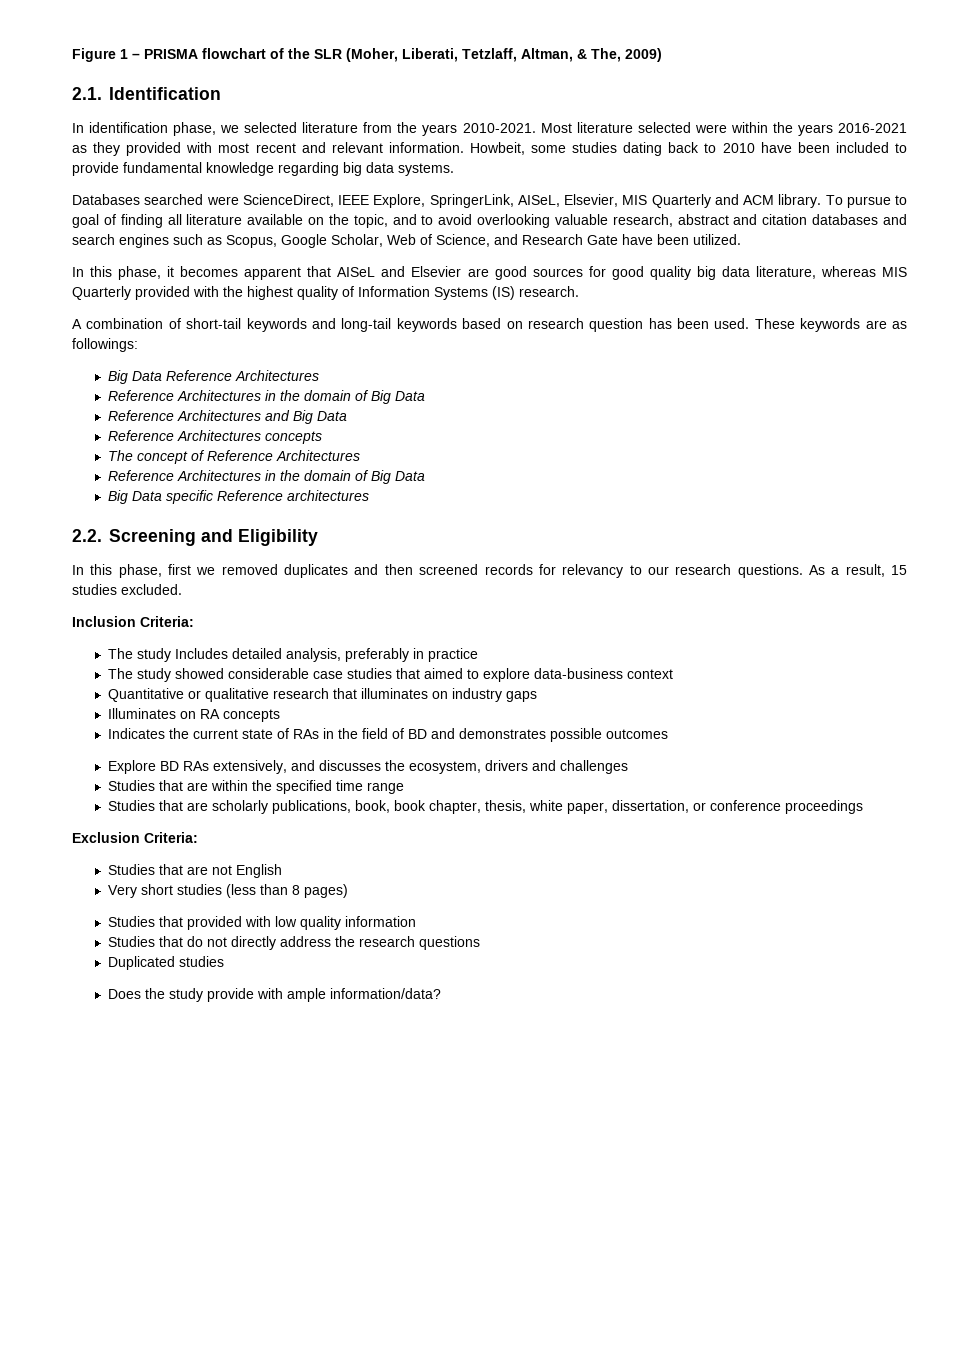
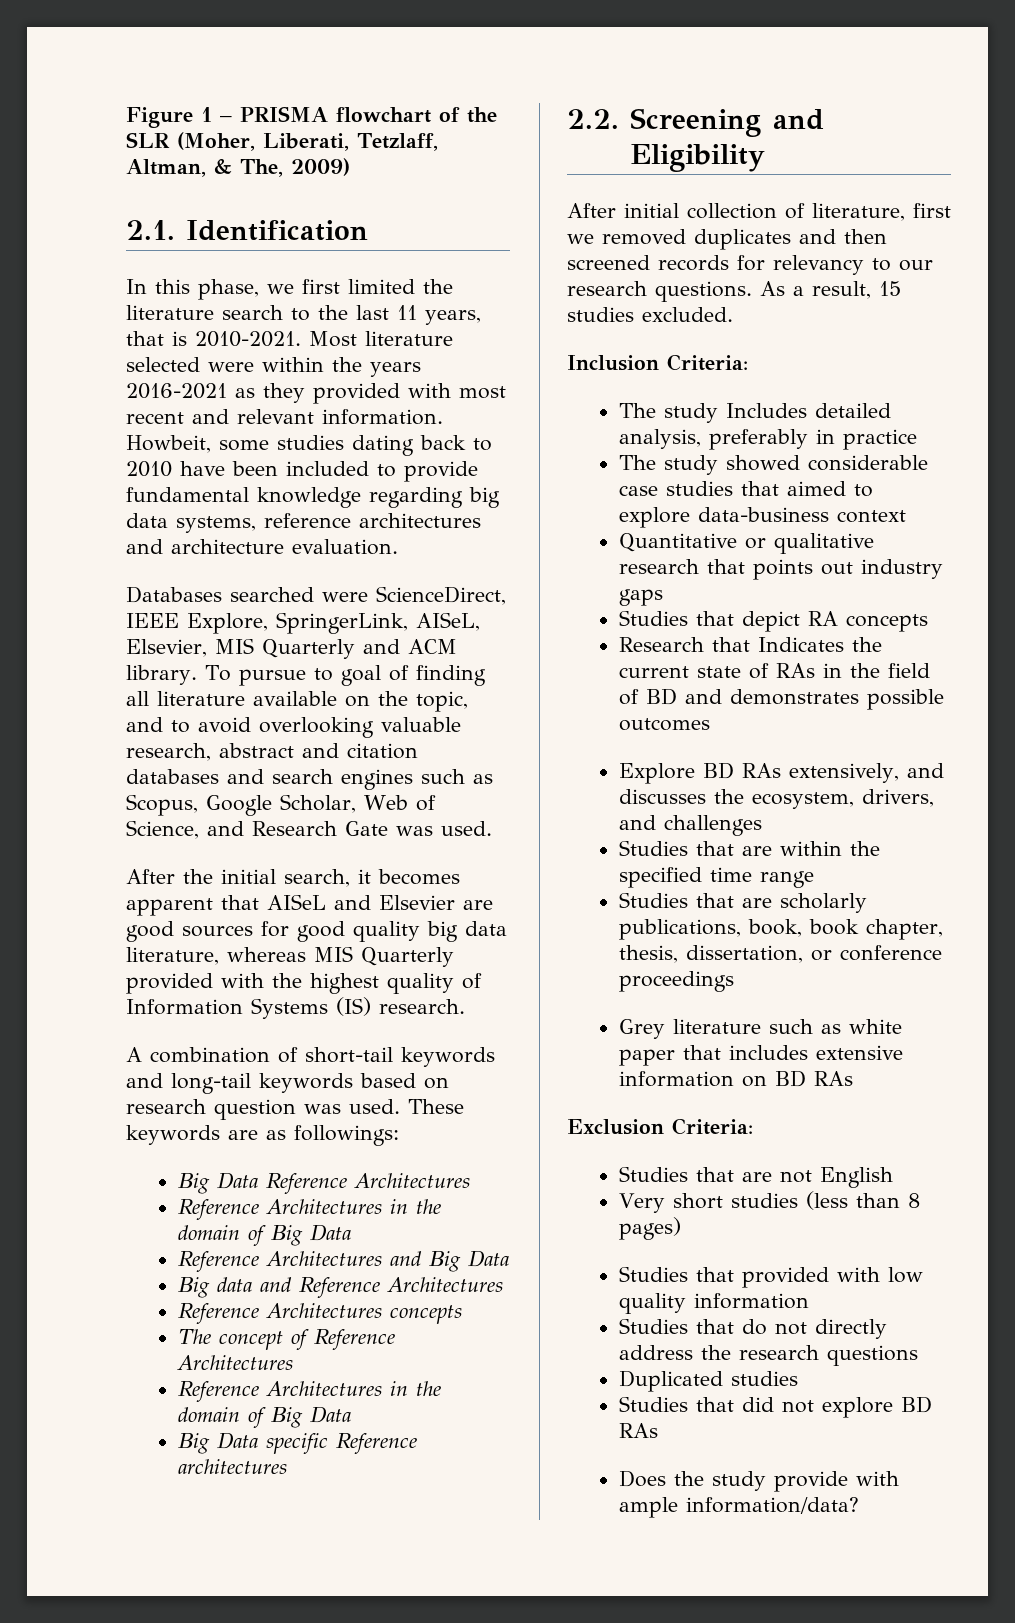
[89,122,169,133] identification -> [155,279,190,294] this
[244,122,458,136] selected literature from the years -> [302,279,453,294] [126,305,481,325] [126,331,187,346] first limited the literature search to the last 11 years, that is
[398,163,454,176] systems. -> [176,513,481,533] [126,539,398,555] systems, reference architectures and architecture evaluation.
[622,234,741,245] [72,266,162,280] have been utilized. // In this phase, -> [396,821,492,836] [126,869,350,887] was used. // After the initial search,
[648,318,710,329] has been -> [304,1104,341,1114] was
(347, 416) none -> [177,1277,503,1298] // Big data and Reference Architectures
[72,564,162,578] In this phase, -> [567,203,905,221] After initial collection of literature,
[360,688,448,699] illuminates on -> [752,559,853,580] points out
[107,708,196,719] Illuminates on -> [618,610,800,632] Studies that depict
(280, 715) none -> [618,637,750,652] Research that
[484,760,528,771] drivers -> [861,789,934,807] drivers,
[528,800,608,814] white paper, -> (678, 954) none
(863, 807) none -> [618,1019,902,1039] [618,1045,903,1066] [618,1070,853,1087] // Grey literature such as white paper that includes extensive information on BD RAs
(224, 961) none -> [618,1396,932,1418] [618,1423,658,1438] // Studies that did not explore BD RAs

